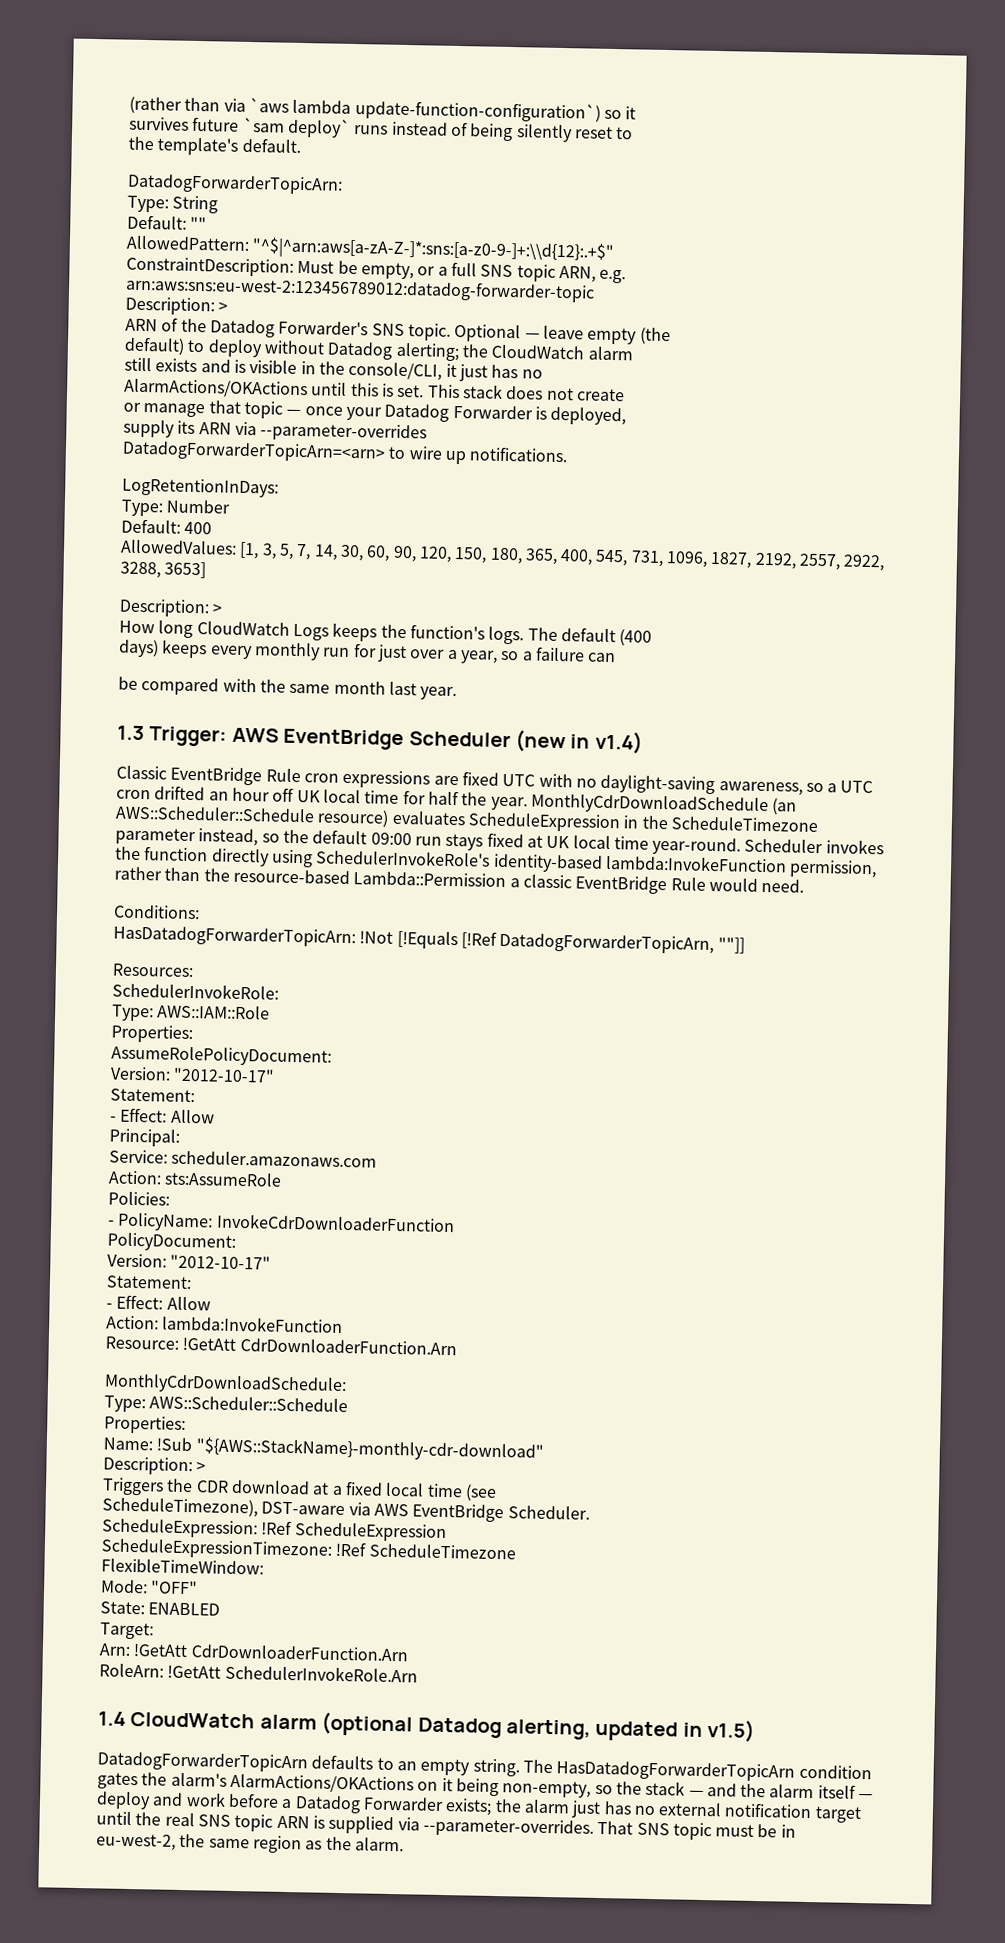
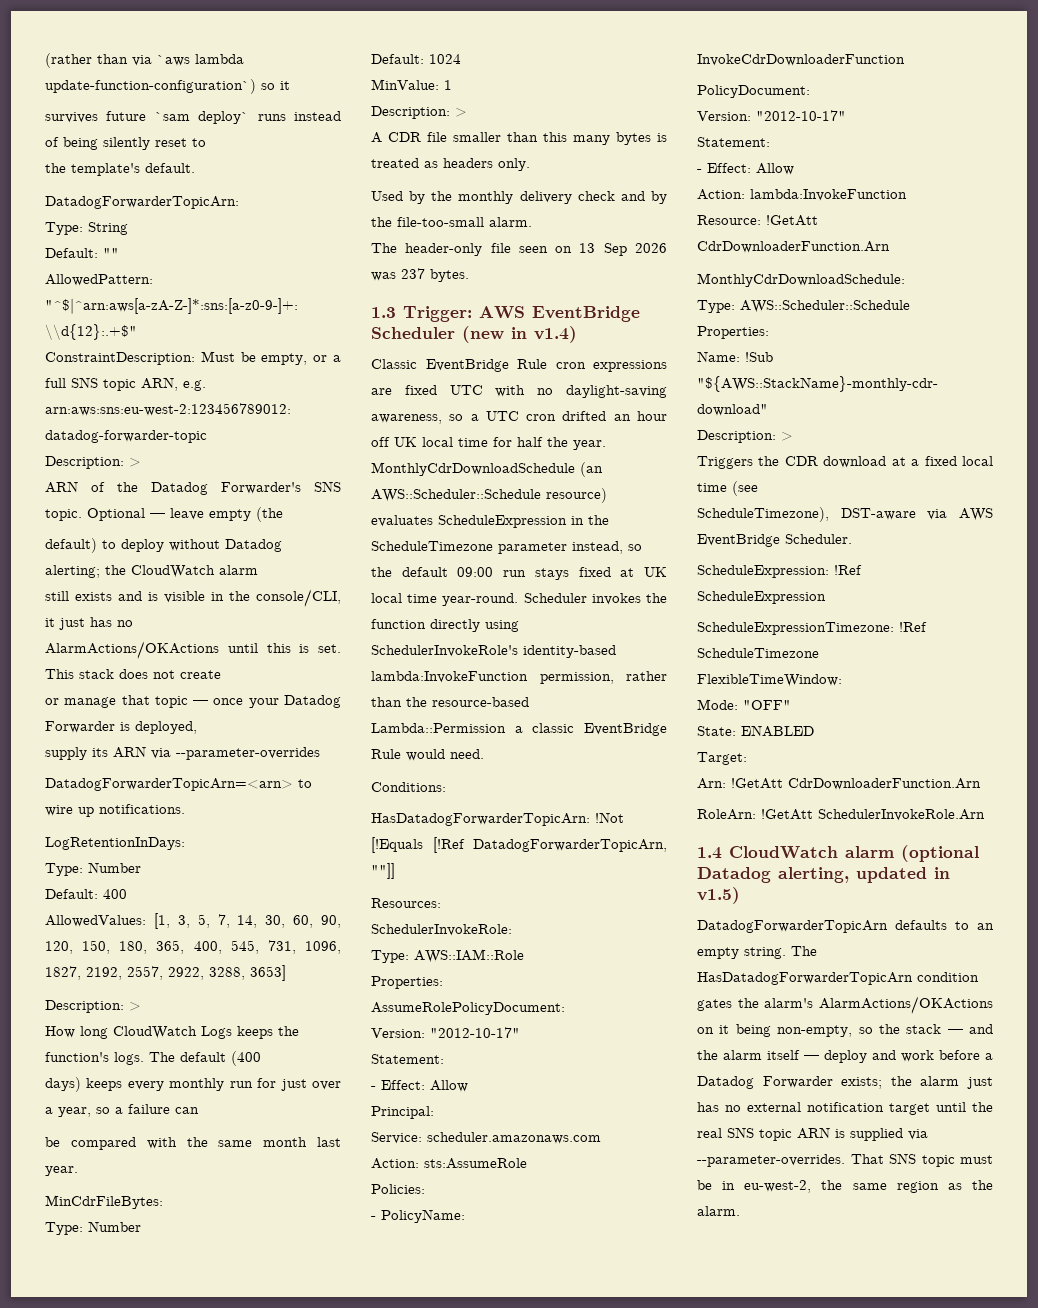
(458, 693) none -> [45,1195,163,1209] [45,1221,141,1235] [371,54,461,64] [371,79,452,90] [371,106,467,119] [371,132,667,145] [371,158,530,171] [371,191,667,204] [371,217,532,227] [371,243,667,256] [371,268,469,282] // MinCdrFileBytes: // Type: Number // Default: 1024 // MinValue: 1 // Description: > // A CDR file smaller than this many bytes is treated as headers only. // Used by the monthly delivery check and by the file-too-small alarm. // The header-only file seen on 13 Sep 2026 was 237 bytes.

